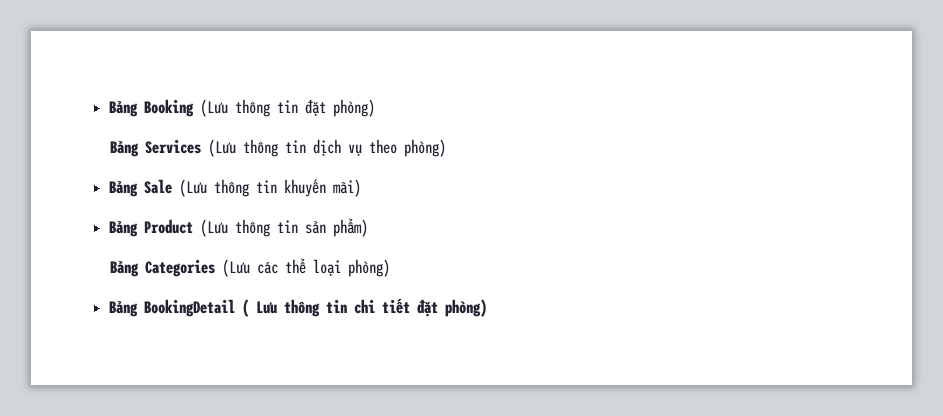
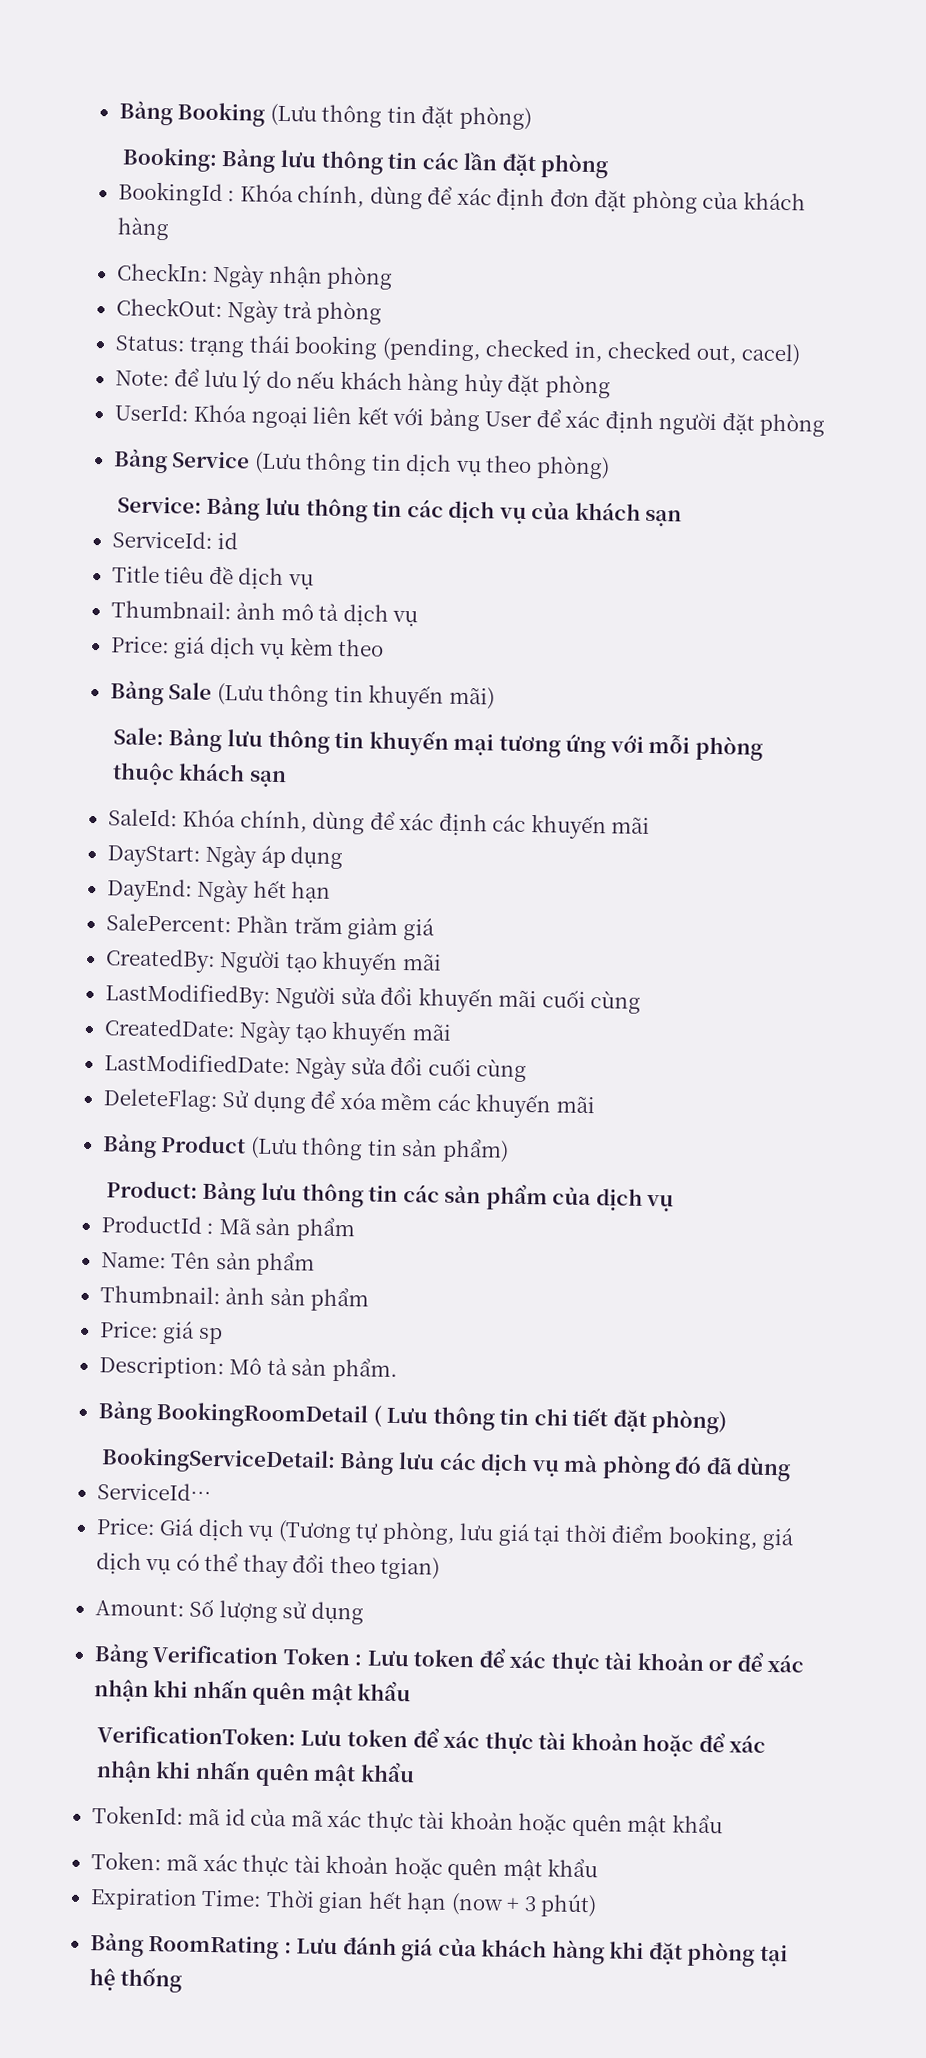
[109,139,201,157] Bảng Services -> [121,147,610,179] [117,181,806,214] [116,217,169,241] [115,262,394,290] [115,297,383,325] [114,335,802,367] [114,368,611,399] [113,403,826,437] [112,448,251,474] Booking: Bảng lưu thông tin các lần đặt phòng // BookingId : Khóa chính, dùng để xác định đơn đặt phòng của khách hàng // CheckIn: Ngày nhận phòng // CheckOut: Ngày trả phòng // Status: trạng thái booking (pending, checked in, checked out, cacel) // Note: để lưu lý do nếu khách hàng hủy đặt phòng // UserId: Khóa ngoại liên kết với bảng User để xác định người đặt phòng // Bảng Service
(446, 148) none -> [116,495,683,527] [111,530,239,550] [111,565,314,591] [110,600,419,627] [110,636,385,660] // Service: Bảng lưu thông tin các dịch vụ của khách sạn // ServiceId: id // Title tiêu đề dịch vụ // Thumbnail: ảnh mô tả dịch vụ // Price: giá dịch vụ kèm theo
(361, 188) none -> [112,727,763,761] [111,762,287,788] [107,808,651,840] [106,844,344,870] [106,878,332,904] [105,913,435,941] [104,948,442,976] [104,983,642,1014] [103,1018,452,1047] [103,1053,528,1083] [102,1088,595,1119] // Sale: Bảng lưu thông tin khuyến mại tương ứng với mỗi phòng thuộc khách sạn // SaleId: Khóa chính, dùng để xác định các khuyến mãi // DayStart: Ngày áp dụng // DayEnd: Ngày hết hạn // SalePercent: Phần trăm giảm giá // CreatedBy: Người tạo khuyến mãi // LastModifiedBy: Người sửa đổi khuyến mãi cuối cùng // CreatedDate: Ngày tạo khuyến mãi // LastModifiedDate: Ngày sửa đổi cuối cùng // DeleteFlag: Sử dụng để xóa mềm các khuyến mãi
[109,258,390,277] [108,299,235,317] Bảng Categories (Lưu các thể loại phòng) // Bảng BookingDetail -> [105,1180,675,1212] [100,1215,355,1242] [100,1251,316,1276] [99,1285,370,1312] [99,1321,223,1345] [98,1356,398,1382] [97,1400,369,1429] Product: Bảng lưu thông tin các sản phẩm của dịch vụ // ProductId : Mã sản phẩm // Name: Tên sản phẩm // Thumbnail: ảnh sản phẩm // Price: giá sp // Description: Mô tả sản phẩm. // Bảng BookingRoomDetail
(487, 308) none -> [100,1447,792,1482] [96,1482,212,1502] [95,1518,796,1551] [95,1552,441,1580] [94,1599,364,1625] [93,1643,805,1675] [93,1679,412,1706] [96,1725,767,1757] [95,1760,415,1787] [91,1805,723,1837] [90,1851,599,1881] [89,1888,598,1918] [89,1932,788,1967] [88,1967,183,1993] // BookingServiceDetail: Bảng lưu các dịch vụ mà phòng đó đã dùng // ServiceId… // Price: Giá dịch vụ (Tương tự phòng, lưu giá tại thời điểm booking, giá dịch vụ có thể thay đổi theo tgian) // Amount: Số lượng sử dụng // Bảng Verification Token : Lưu token để xác thực tài khoản or để xác nhận khi nhấn quên mật khẩu // VerificationToken: Lưu token để xác thực tài khoản hoặc để xác nhận khi nhấn quên mật khẩu // TokenId: mã id của mã xác thực tài khoản hoặc quên mật khẩu // Token: mã xác thực tài khoản hoặc quên mật khẩu // Expiration Time: Thời gian hết hạn (now + 3 phút) // Bảng RoomRating : Lưu đánh giá của khách hàng khi đặt phòng tại hệ thống

